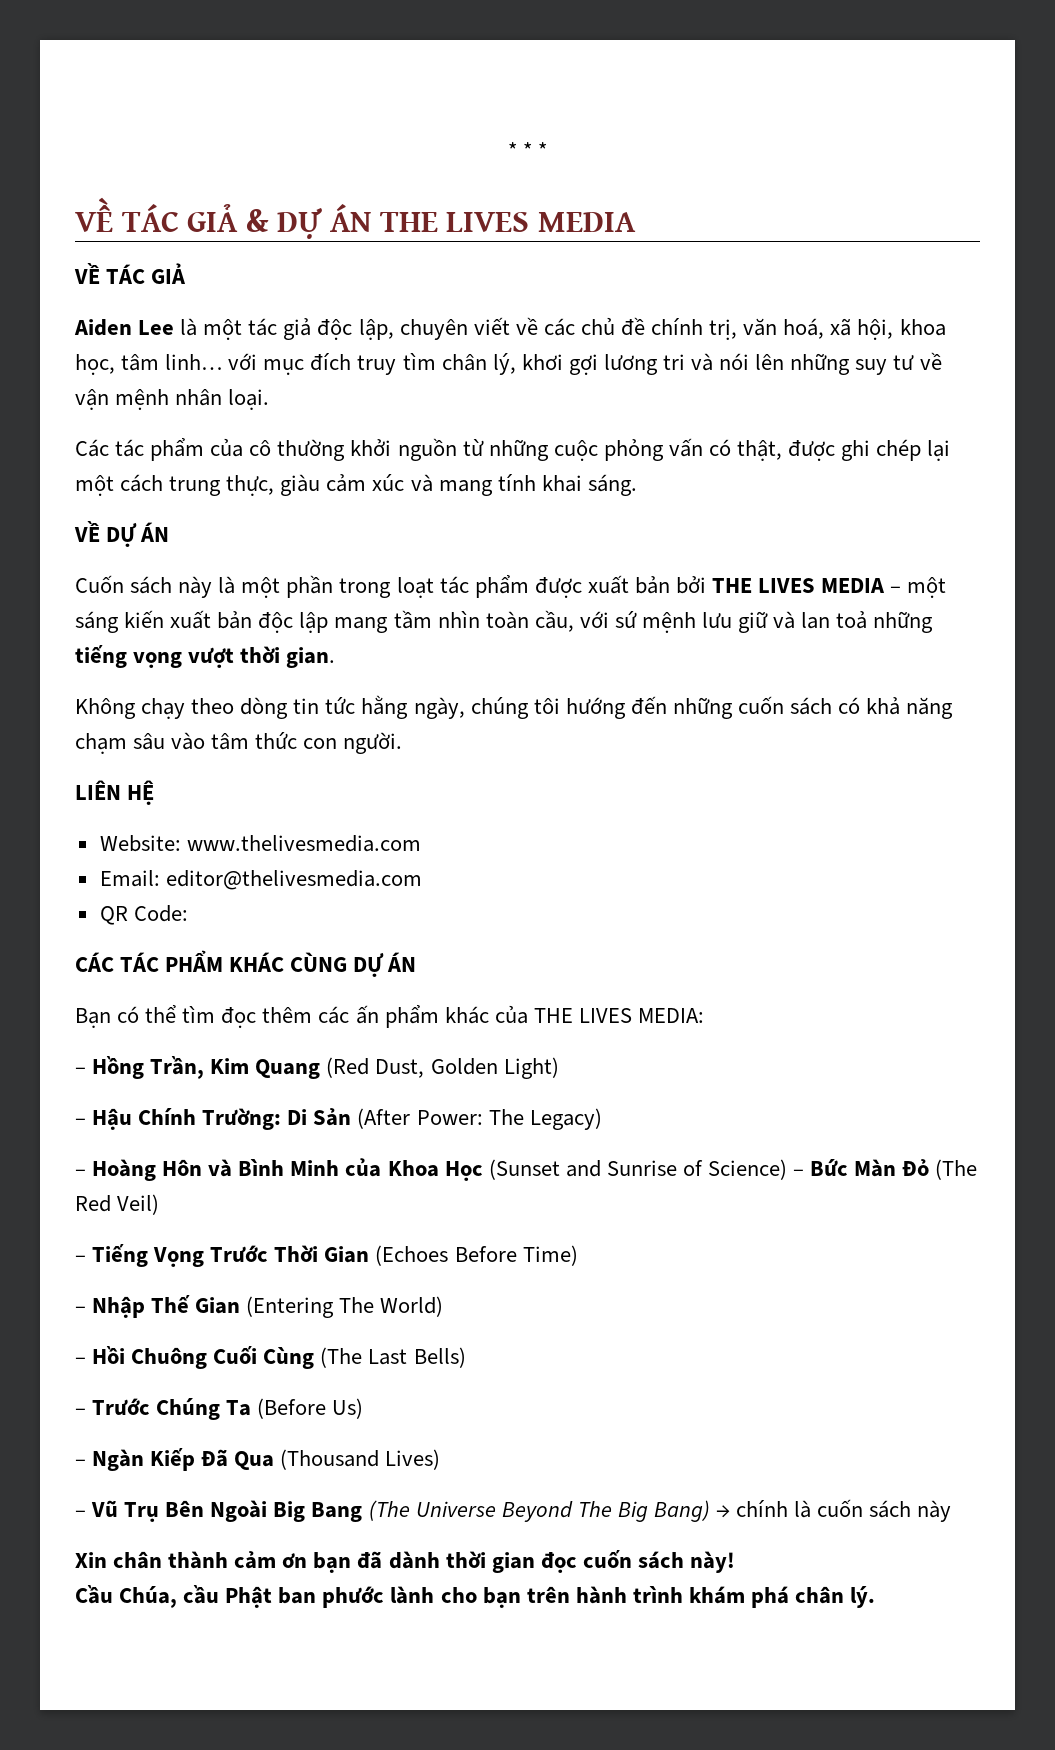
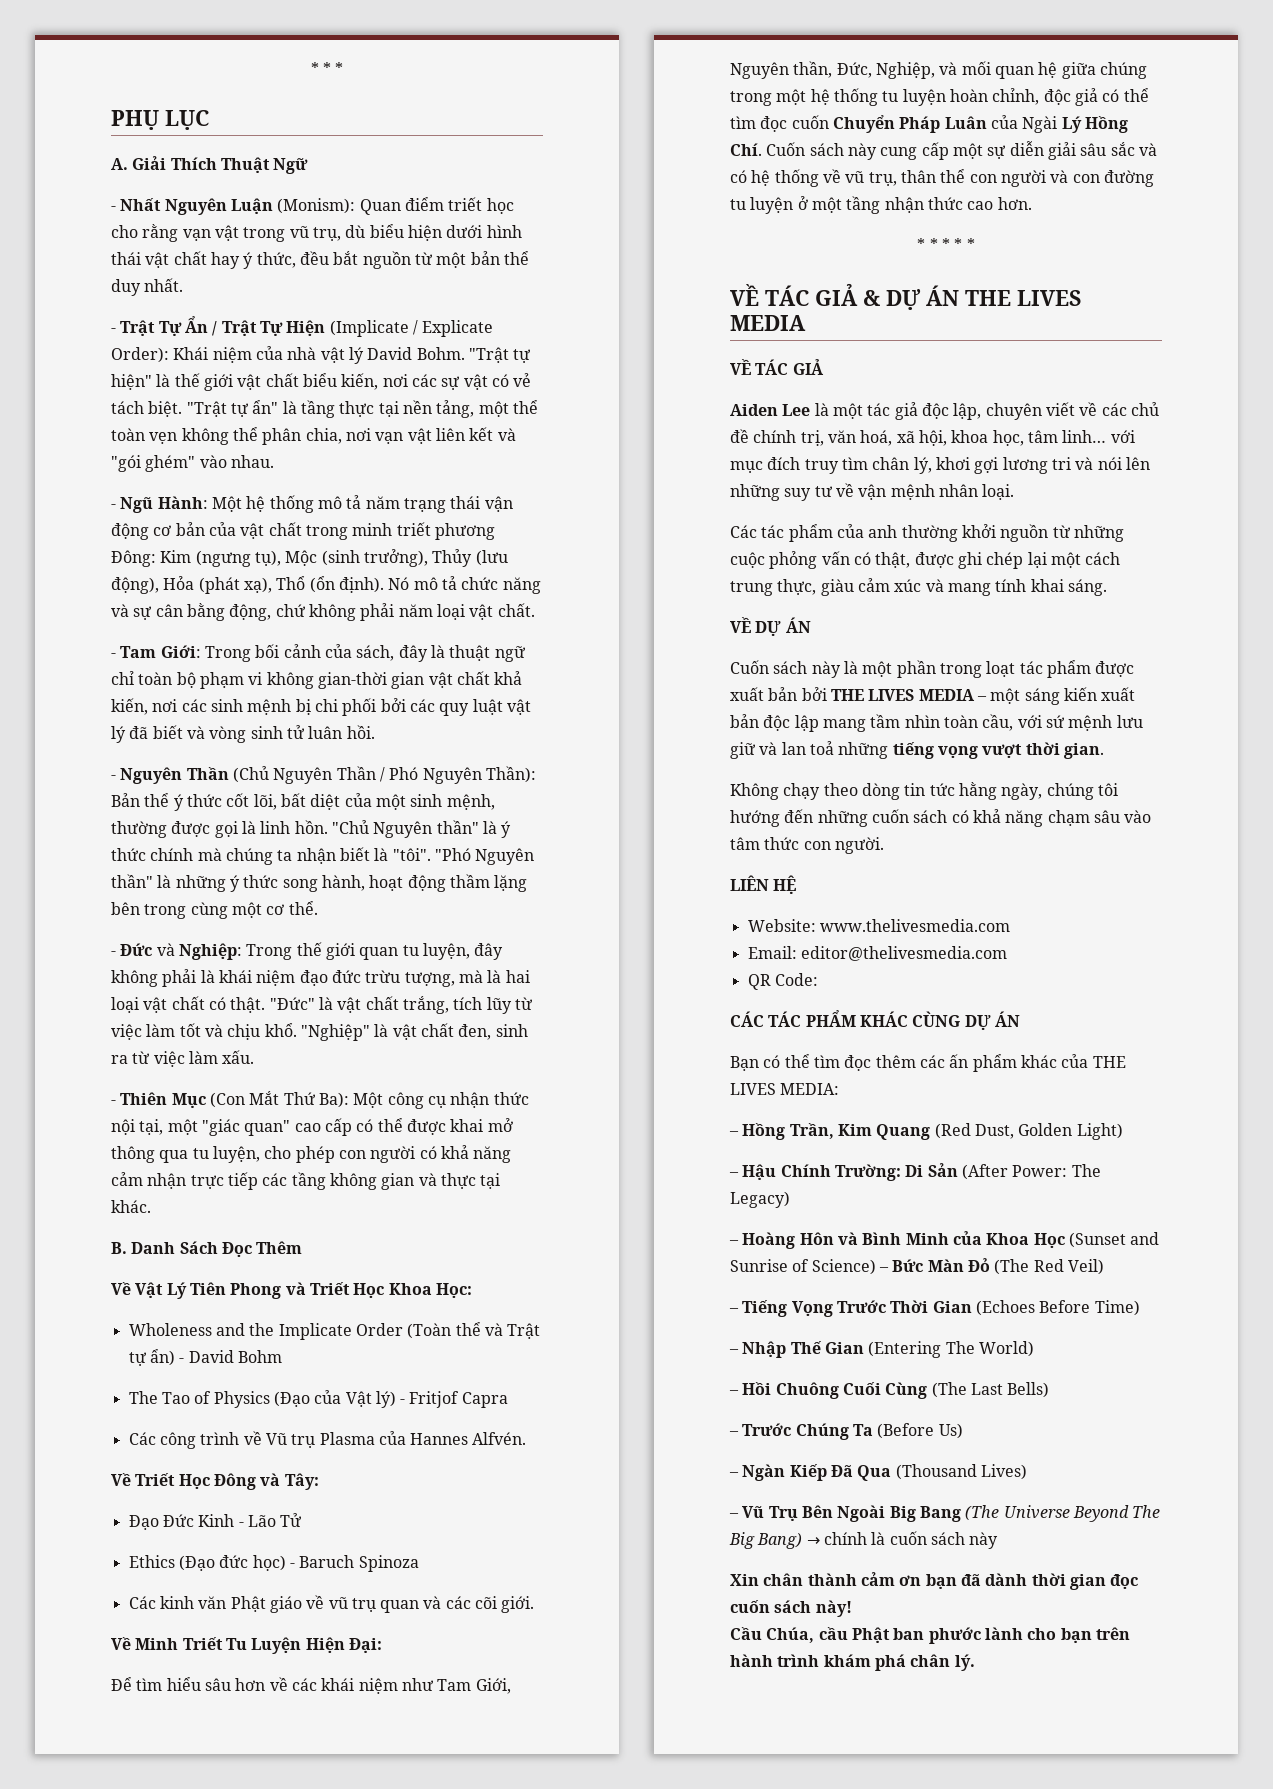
[507,142,548,158] * * * -> [310,62,344,75] [111,110,209,130] [111,156,309,174] [111,197,514,215] [111,224,522,242] [111,251,529,269] [111,278,184,296] [111,316,494,337] [111,346,532,364] [111,373,532,391] [111,400,538,418] [111,427,516,445] [111,455,274,472] [111,495,513,513] [111,522,495,540] [111,549,508,567] [111,576,541,594] [111,603,535,621] [111,644,526,662] [111,671,523,689] [111,698,531,716] [111,725,375,743] [111,766,536,784] [111,793,495,811] [111,820,512,838] [111,847,535,865] [111,874,528,892] [111,901,318,919] [111,942,504,960] [111,969,530,987] [111,996,533,1014] [111,1023,528,1041] [111,1050,255,1067] [111,1091,529,1109] [111,1118,513,1136] [111,1145,512,1163] [111,1172,501,1190] [111,1200,151,1213] [111,1241,303,1257] [111,1282,472,1299] [128,1322,541,1340] [128,1349,282,1366] [128,1390,508,1408] [128,1431,527,1449] [111,1473,319,1490] [128,1513,303,1530] [128,1555,419,1572] [128,1595,535,1613] [111,1637,382,1654] [111,1677,511,1694] [730,61,1147,79] [730,88,1149,106] [730,115,1128,133] [730,141,1157,160] [730,169,1154,187] [730,196,1032,214] [917,238,975,251] * * * // PHỤ LỤC // A. Giải Thích Thuật Ngữ // - Nhất Nguyên Luận (Monism): Quan điểm triết học cho rằng vạn vật trong vũ trụ, dù biểu hiện dưới hình thái vật chất hay ý thức, đều bắt nguồn từ một bản thể duy nhất. // - Trật Tự Ẩn / Trật Tự Hiện (Implicate / Explicate Order): Khái niệm của nhà vật lý David Bohm. "Trật tự hiện" là thế giới vật chất biểu kiến, nơi các sự vật có vẻ tách biệt. "Trật tự ẩn" là tầng thực tại nền tảng, một thể toàn vẹn không thể phân chia, nơi vạn vật liên kết và "gói ghém" vào nhau. // - Ngũ Hành: Một hệ thống mô tả năm trạng thái vận động cơ bản của vật chất trong minh triết phương Đông: Kim (ngưng tụ), Mộc (sinh trưởng), Thủy (lưu động), Hỏa (phát xạ), Thổ (ổn định). Nó mô tả chức năng và sự cân bằng động, chứ không phải năm loại vật chất. // - Tam Giới: Trong bối cảnh của sách, đây là thuật ngữ chỉ toàn bộ phạm vi không gian-thời gian vật chất khả kiến, nơi các sinh mệnh bị chi phối bởi các quy luật vật lý đã biết và vòng sinh tử luân hồi. // - Nguyên Thần (Chủ Nguyên Thần / Phó Nguyên Thần): Bản thể ý thức cốt lõi, bất diệt của một sinh mệnh, thường được gọi là linh hồn. "Chủ Nguyên thần" là ý thức chính mà chúng ta nhận biết là "tôi". "Phó Nguyên thần" là những ý thức song hành, hoạt động thầm lặng bên trong cùng một cơ thể. // - Đức và Nghiệp: Trong thế giới quan tu luyện, đây không phải là khái niệm đạo đức trừu tượng, mà là hai loại vật chất có thật. "Đức" là vật chất trắng, tích lũy từ việc làm tốt và chịu khổ. "Nghiệp" là vật chất đen, sinh ra từ việc làm xấu. // - Thiên Mục (Con Mắt Thứ Ba): Một công cụ nhận thức nội tại, một "giác quan" cao cấp có thể được khai mở thông qua tu luyện, cho phép con người có khả năng cảm nhận trực tiếp các tầng không gian và thực tại khác. // B. Danh Sách Đọc Thêm // Về Vật Lý Tiên Phong và Triết Học Khoa Học: // Wholeness and the Implicate Order (Toàn thể và Trật tự ẩn) - David Bohm // The Tao of Physics (Đạo của Vật lý) - Fritjof Capra // Các công trình về Vũ trụ Plasma của Hannes Alfvén. // Về Triết Học Đông và Tây: // Đạo Đức Kinh - Lão Tử // Ethics (Đạo đức học) - Baruch Spinoza // Các kinh văn Phật giáo về vũ trụ quan và các cõi giới. // Về Minh Triết Tu Luyện Hiện Đại: // Để tìm hiểu sâu hơn về các khái niệm như Tam Giới, Nguyên thần, Đức, Nghiệp, và mối quan hệ giữa chúng trong một hệ thống tu luyện hoàn chỉnh, độc giả có thể tìm đọc cuốn Chuyển Pháp Luân của Ngài Lý Hồng Chí. Cuốn sách này cung cấp một sự diễn giải sâu sắc và có hệ thống về vũ trụ, thân thể con người và con đường tu luyện ở một tầng nhận thức cao hơn. // * * * * *
[249,440,272,456] cô -> [868,525,898,538] anh

